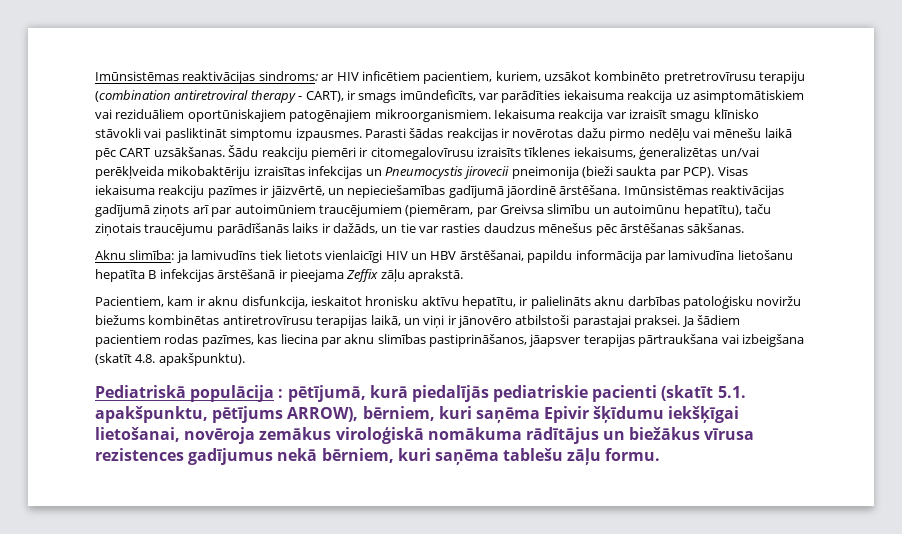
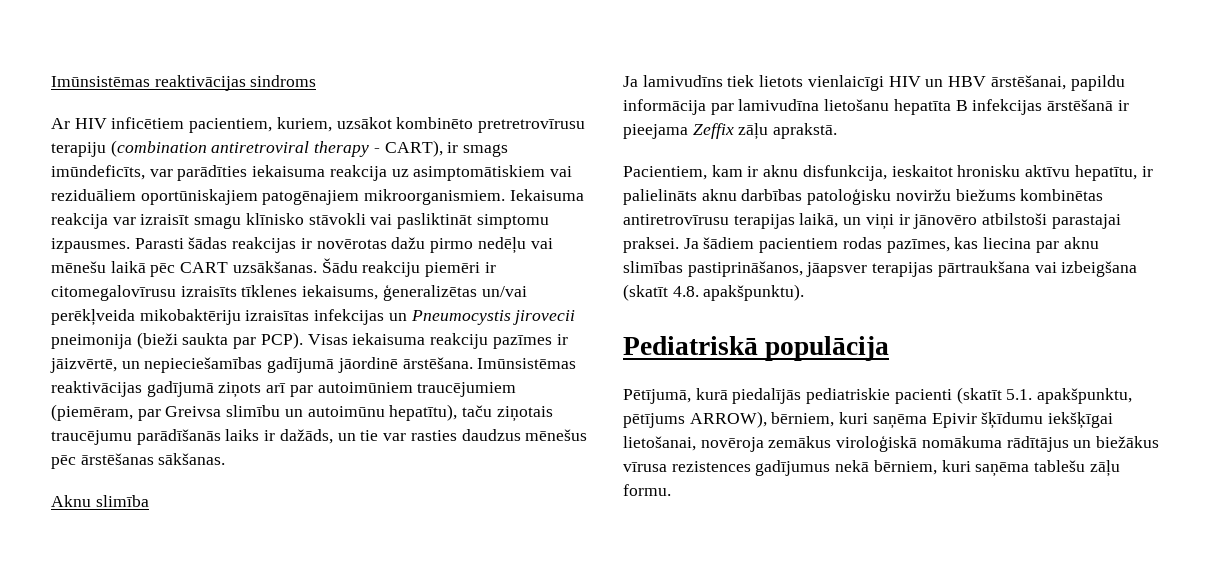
[95,71,335,84] Imūnsistēmas reaktivācijas sindroms: ar -> [51,75,317,91] [51,118,70,129] Imūnsistēmas reaktivācijas sindroms // Ar
[129,250,188,263] slimība: ja -> [95,495,149,507] [623,76,638,87] slimība // Ja
[278,385,366,402] : pētījumā, -> [623,389,691,404] // Pētījumā,

